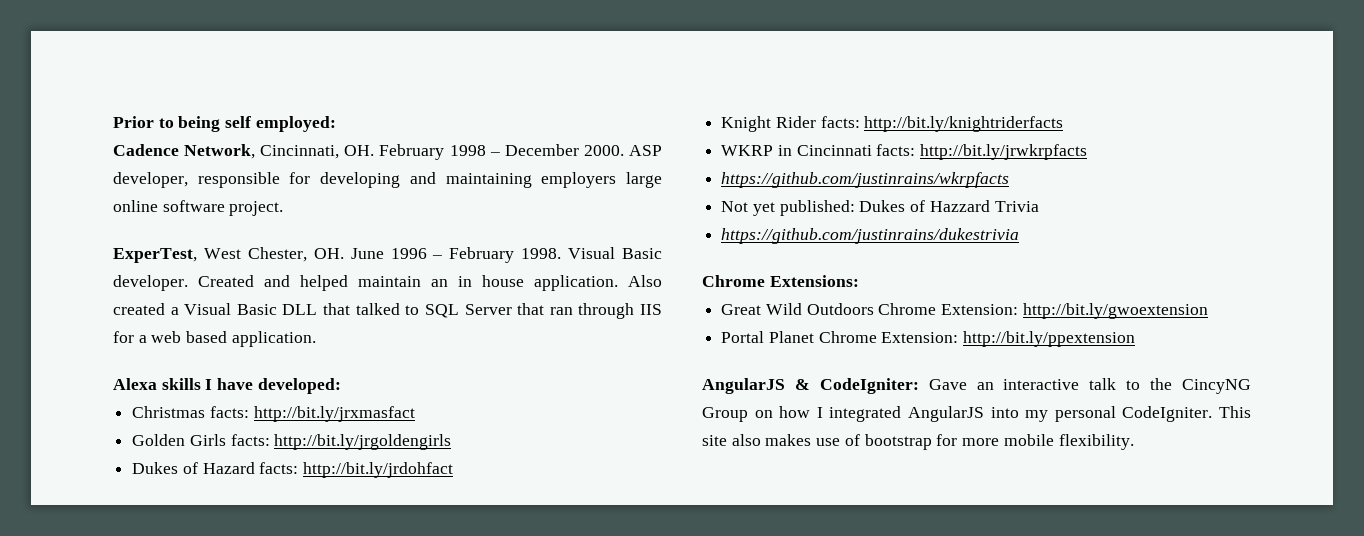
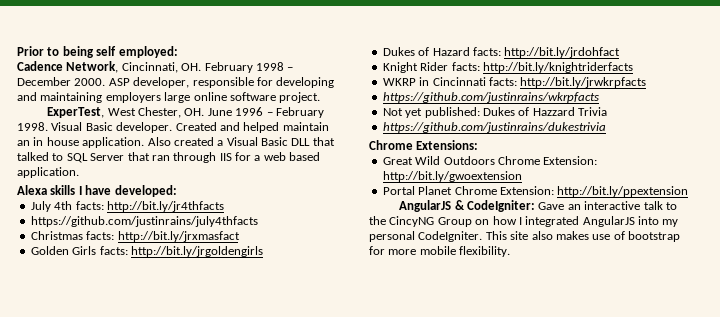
(341, 386) none -> [30,201,224,212] [30,216,258,227] // July 4th facts: http://bit.ly/jr4thfacts // https://github.com/justinrains/july4thfacts

